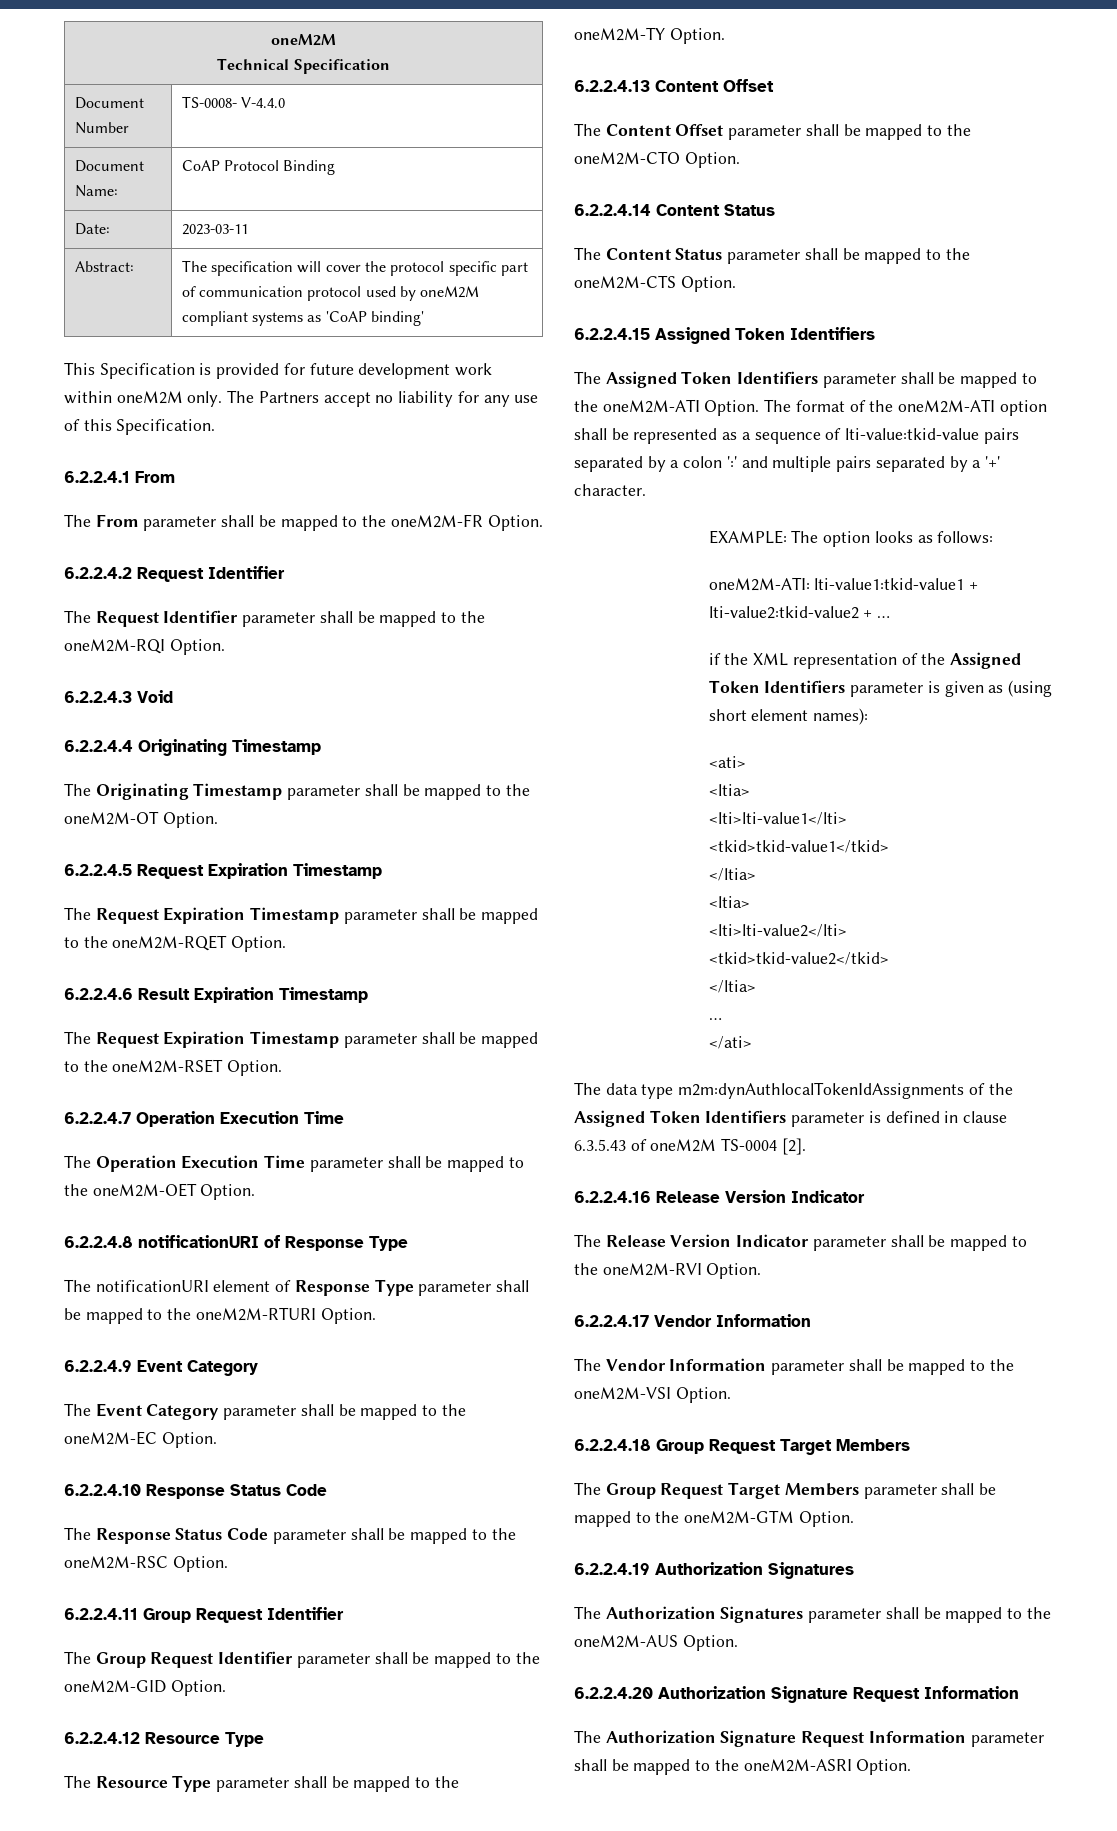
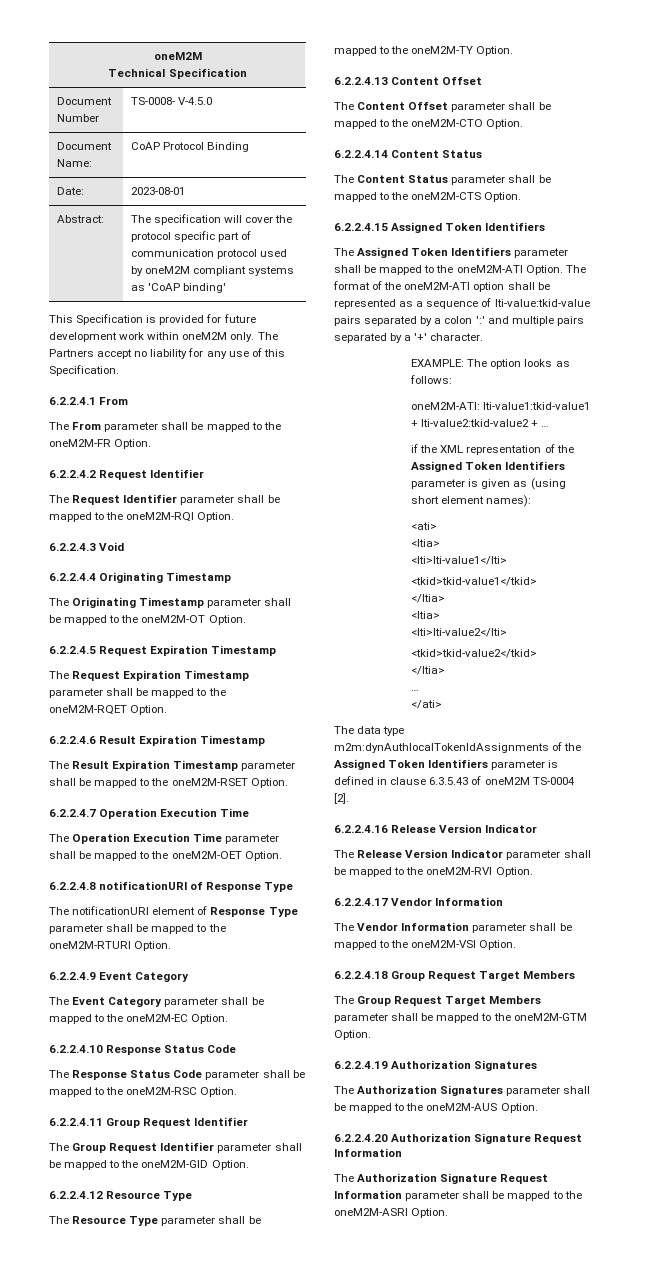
[241,97,286,108] V-4.4.0 -> [177,97,212,105] V-4.5.0
[181,224,248,235] 2023-03-11 -> [130,187,185,195] 2023-08-01
[95,1032,159,1048] Request -> [72,761,110,769] Result

